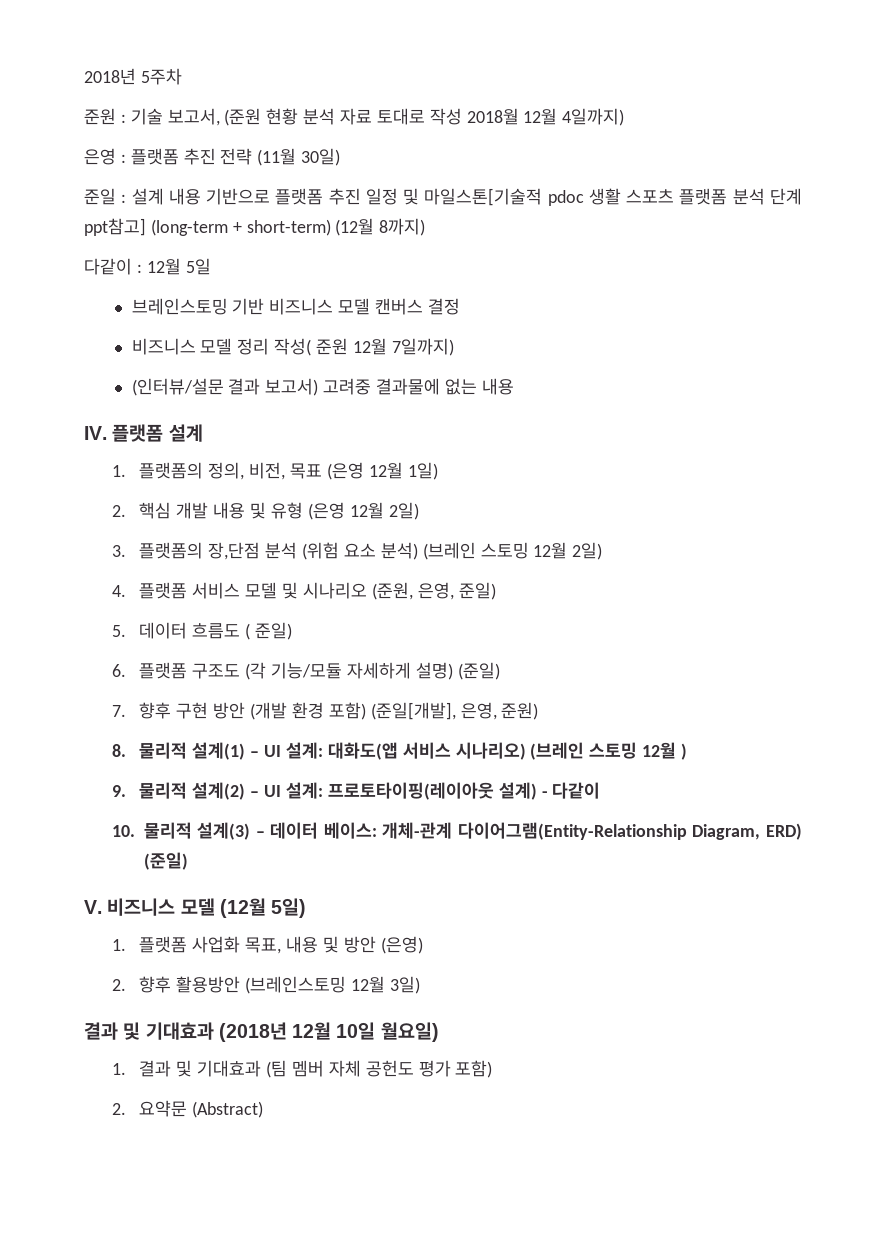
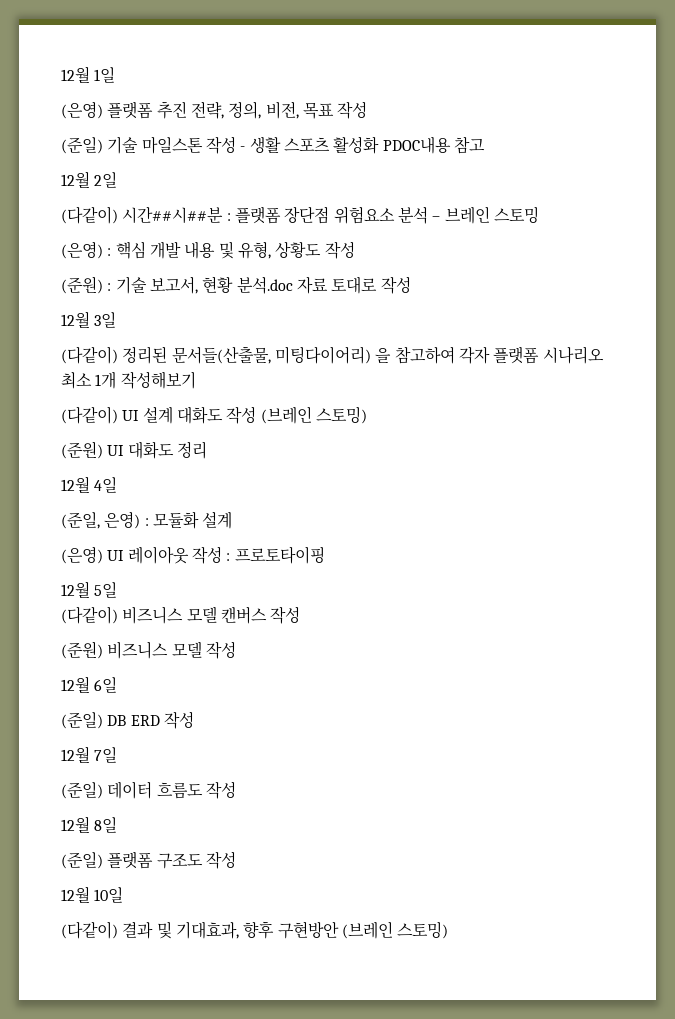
[84,68,182,85] [84,108,625,126] [84,148,341,166] [84,188,802,206] [84,218,426,236] [84,258,211,275] [131,298,460,315] [131,338,454,356] [131,378,514,396] [84,424,203,442] [111,462,438,480] [111,502,419,520] [111,542,603,560] [111,582,496,600] [111,622,293,640] [111,662,500,680] [111,702,539,720] [111,742,687,760] [111,782,601,800] [111,822,803,840] [143,852,188,870] [84,898,307,918] [111,936,423,954] [111,976,420,994] [84,1022,439,1042] [111,1060,493,1078] [111,1100,264,1118] 2018년 5주차 // 준원 : 기술 보고서, (준원 현황 분석 자료 토대로 작성 2018월 12월 4일까지) // 은영 : 플랫폼 추진 전략 (11월 30일) // 준일 : 설계 내용 기반으로 플랫폼 추진 일정 및 마일스톤[기술적 pdoc 생활 스포츠 플랫폼 분석 단계 ppt참고] (long-term + short-term) (12월 8까지) // 다같이 : 12월 5일 // 브레인스토밍 기반 비즈니스 모델 캔버스 결정 // 비즈니스 모델 정리 작성( 준원 12월 7일까지) // (인터뷰/설문 결과 보고서) 고려중 결과물에 없는 내용 // IV. 플랫폼 설계 // 1. 플랫폼의 정의, 비전, 목표 (은영 12월 1일) // 2. 핵심 개발 내용 및 유형 (은영 12월 2일) // 3. 플랫폼의 장,단점 분석 (위험 요소 분석) (브레인 스토밍 12월 2일) // 4. 플랫폼 서비스 모델 및 시나리오 (준원, 은영, 준일) // 5. 데이터 흐름도 ( 준일) // 6. 플랫폼 구조도 (각 기능/모듈 자세하게 설명) (준일) // 7. 향후 구현 방안 (개발 환경 포함) (준일[개발], 은영, 준원) // 8. 물리적 설계(1) – UI 설계: 대화도(앱 서비스 시나리오) (브레인 스토밍 12월 ) // 9. 물리적 설계(2) – UI 설계: 프로토타이핑(레이아웃 설계) - 다같이 // 10. 물리적 설계(3) – 데이터 베이스: 개체-관계 다이어그램(Entity-Relationship Diagram, ERD) (준일) // V. 비즈니스 모델 (12월 5일) // 1. 플랫폼 사업화 목표, 내용 및 방안 (은영) // 2. 향후 활용방안 (브레인스토밍 12월 3일) // 결과 및 기대효과 (2018년 12월 10일 월요일) // 1. 결과 및 기대효과 (팀 멤버 자체 공헌도 평가 포함) // 2. 요약문 (Abstract) -> [61,66,116,83] [61,101,368,119] [61,136,485,154] [61,171,118,188] [61,206,539,224] [61,241,355,259] [61,276,411,294] [61,311,117,328] [61,346,604,364] [61,371,196,389] [61,406,367,424] [61,441,207,459] [61,476,118,493] [61,511,233,529] [61,546,325,564] [61,581,118,598] [61,606,301,624] [61,641,236,659] [61,676,118,693] [61,711,194,729] [61,746,118,763] [61,781,236,799] [61,816,118,833] [61,851,236,869] [61,886,124,903] [61,921,449,939] 12월 1일 // (은영) 플랫폼 추진 전략, 정의, 비전, 목표 작성 // (준일) 기술 마일스톤 작성 - 생활 스포츠 활성화 PDOC내용 참고 // 12월 2일 // (다같이) 시간##시##분 : 플랫폼 장단점 위험요소 분석 – 브레인 스토밍 // (은영) : 핵심 개발 내용 및 유형, 상황도 작성 // (준원) : 기술 보고서, 현황 분석.doc 자료 토대로 작성 // 12월 3일 // (다같이) 정리된 문서들(산출물, 미팅다이어리) 을 참고하여 각자 플랫폼 시나리오 최소 1개 작성해보기 // (다같이) UI 설계 대화도 작성 (브레인 스토밍) // (준원) UI 대화도 정리 // 12월 4일 // (준일, 은영) : 모듈화 설계 // (은영) UI 레이아웃 작성 : 프로토타이핑 // 12월 5일 // (다같이) 비즈니스 모델 캔버스 작성 // (준원) 비즈니스 모델 작성 // 12월 6일 // (준일) DB ERD 작성 // 12월 7일 // (준일) 데이터 흐름도 작성 // 12월 8일 // (준일) 플랫폼 구조도 작성 // 12월 10일 // (다같이) 결과 및 기대효과, 향후 구현방안 (브레인 스토밍)

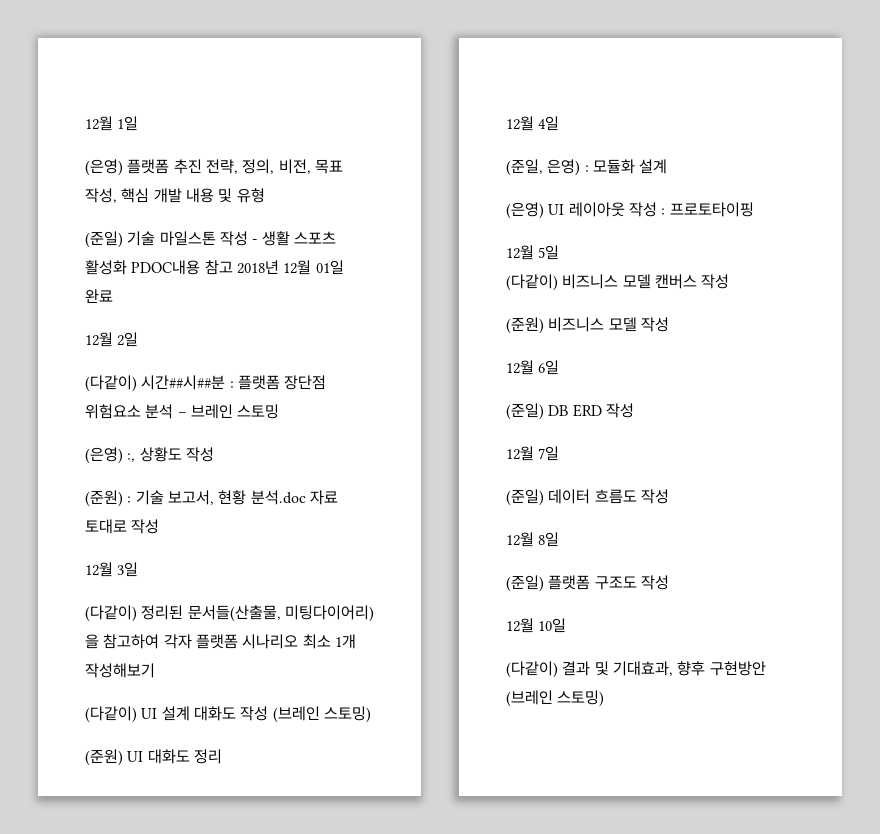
[337,101,368,119] 작성 -> [85,188,265,203] 작성, 핵심 개발 내용 및 유형
(485, 145) none -> [236,260,344,275] [85,289,113,303] 2018년 12월 01일 완료
[107,241,271,259] : 핵심 개발 내용 및 유형, -> [127,453,136,462] :,

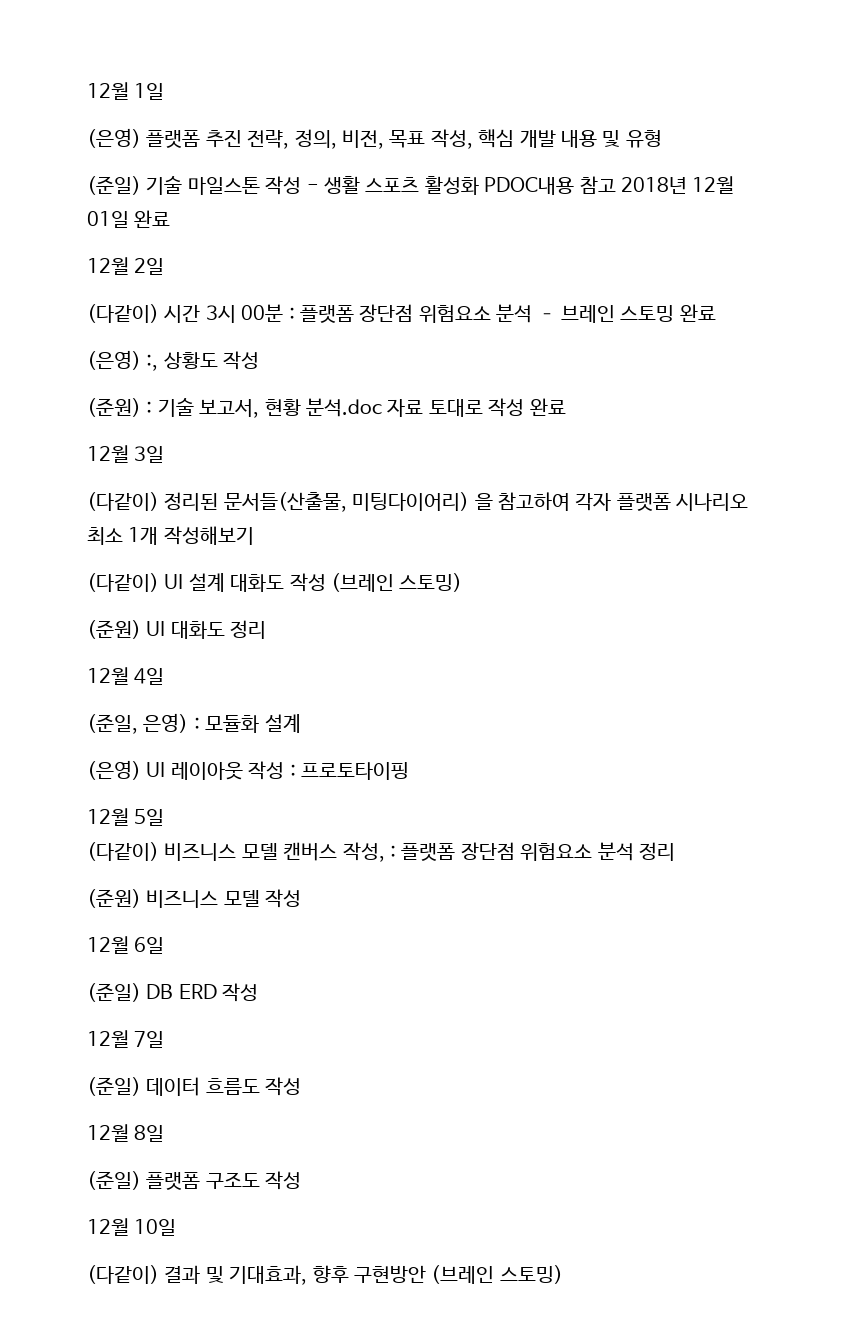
[141,375,226,390] 시간##시##분 -> [164,304,284,323] 시간 3시 00분
(280, 411) none -> [679,304,716,322] 완료
(160, 526) none -> [529,398,566,416] 완료
[701,274,730,289] 작성 -> [342,842,675,862] 작성, : 플랫폼 장단점 위험요소 분석 정리

